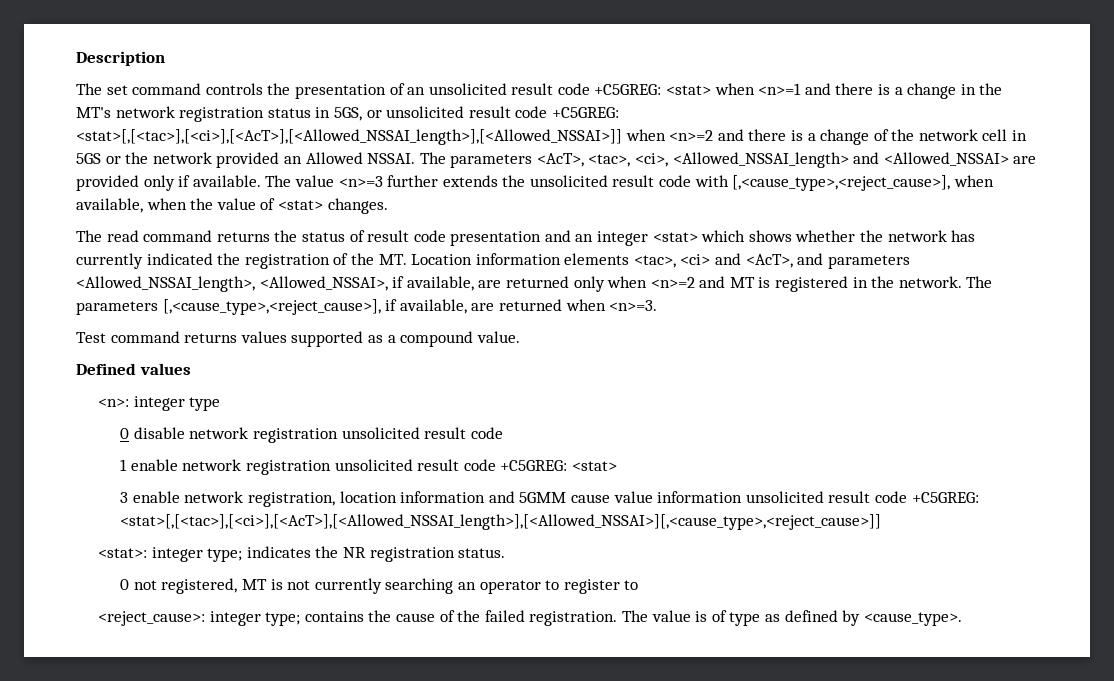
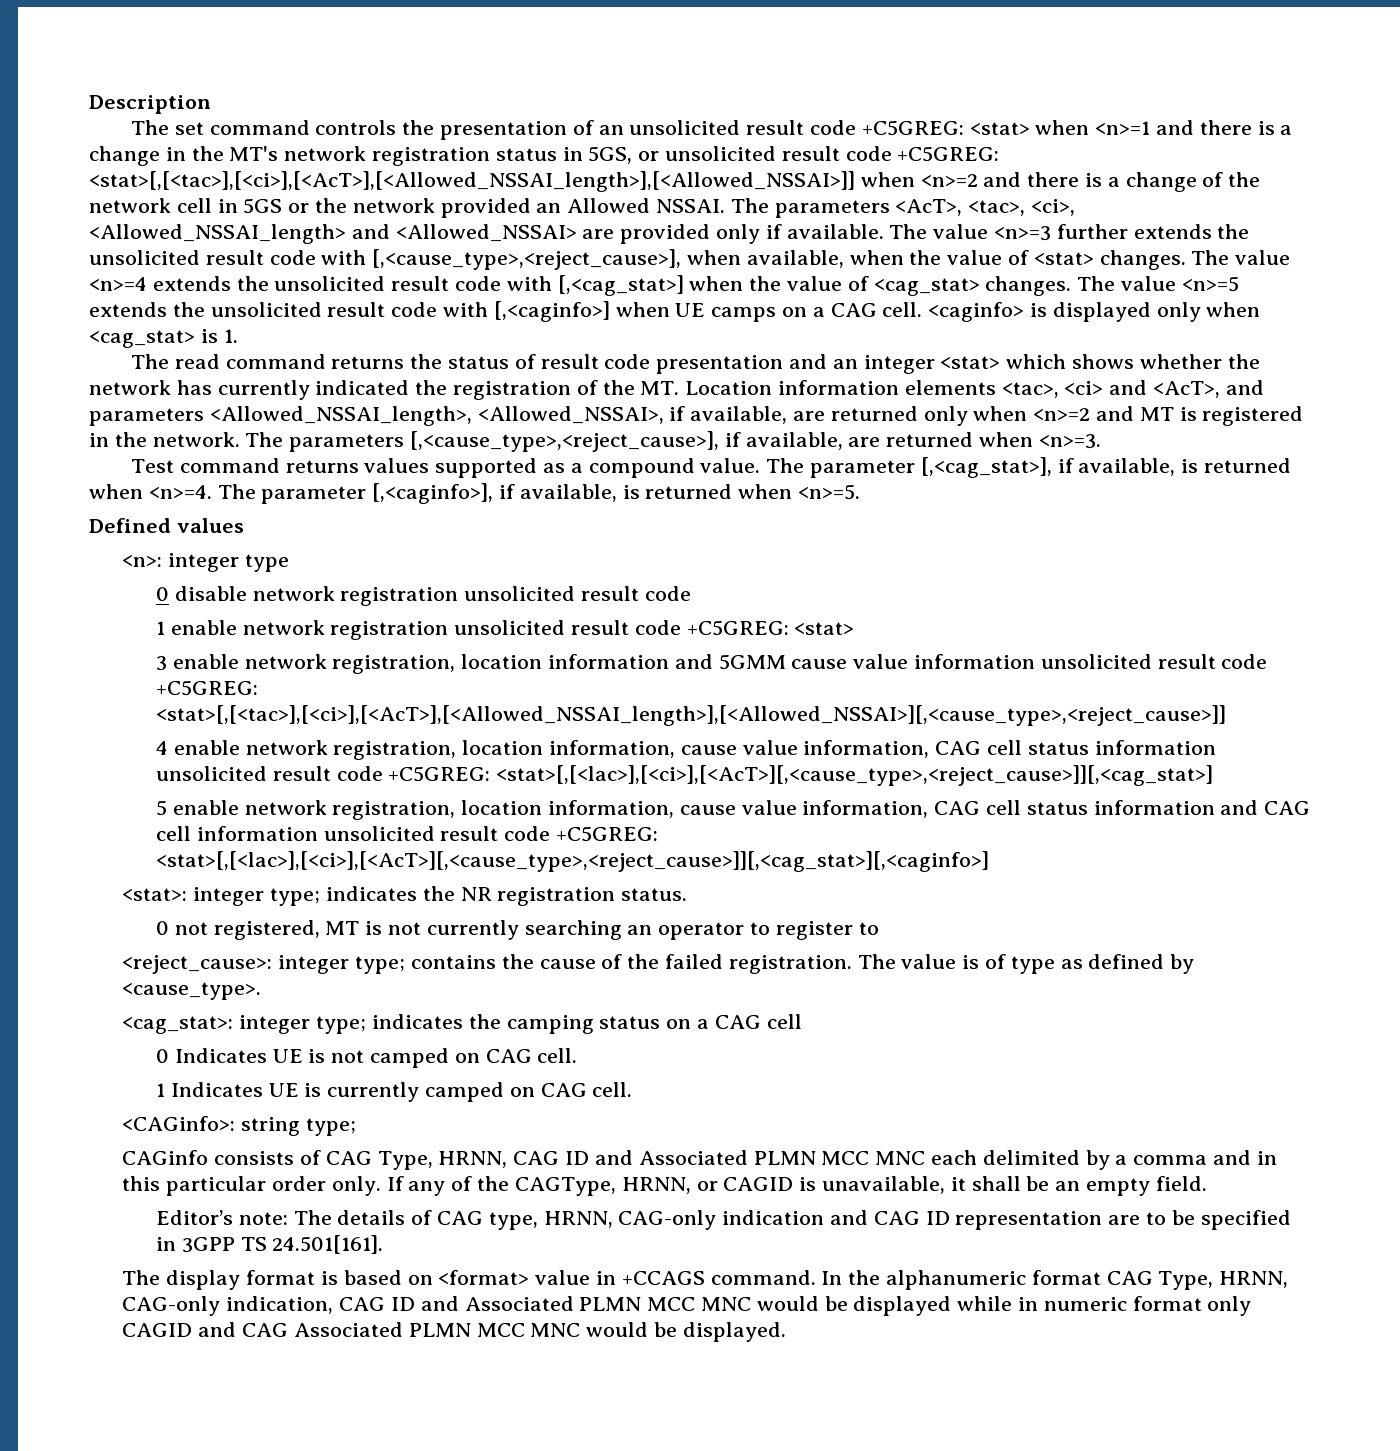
(388, 206) none -> [1191,250,1291,265] [89,275,1239,296] [89,301,1261,322] [89,329,238,348] The value <n>=4 extends the unsolicited result code with [,<cag_stat>] when the value of <cag_stat> changes. The value <n>=5 extends the unsolicited result code with [,<caginfo>] when UE camps on a CAG cell. <caginfo> is displayed only when <cag_stat> is 1.
(520, 337) none -> [766,457,1292,478] [89,483,861,504] The parameter [,<cag_stat>], if available, is returned when <n>=4. The parameter [,<caginfo>], if available, is returned when <n>=5.
(882, 522) none -> [155,740,1216,760] [155,765,1214,786] [155,800,1311,820] [155,826,658,842] [155,851,989,872] // 4 enable network registration, location information, cause value information, CAG cell status information unsolicited result code +C5GREG: <stat>[,[<lac>],[<ci>],[<AcT>][,<cause_type>,<reject_cause>]][,<cag_stat>] // 5 enable network registration, location information, cause value information, CAG cell status information and CAG cell information unsolicited result code +C5GREG: <stat>[,[<lac>],[<ci>],[<AcT>][,<cause_type>,<reject_cause>]][,<cag_stat>][,<caginfo>]
(962, 619) none -> [122,1014,802,1034] [155,1048,578,1068] [155,1082,633,1102] [122,1116,357,1136] [122,1150,1277,1170] [122,1176,1207,1196] [155,1210,1291,1230] [155,1235,384,1254] [122,1270,1289,1290] [122,1296,1252,1316] [122,1322,786,1342] // <cag_stat>: integer type; indicates the camping status on a CAG cell // 0 Indicates UE is not camped on CAG cell. // 1 Indicates UE is currently camped on CAG cell. // <CAGinfo>: string type; // CAGinfo consists of CAG Type, HRNN, CAG ID and Associated PLMN MCC MNC each delimited by a comma and in this particular order only. If any of the CAGType, HRNN, or CAGID is unavailable, it shall be an empty field. // Editor’s note: The details of CAG type, HRNN, CAG-only indication and CAG ID representation are to be specified in 3GPP TS 24.501[161]. // The display format is based on <format> value in +CCAGS command. In the alphanumeric format CAG Type, HRNN, CAG-only indication, CAG ID and Associated PLMN MCC MNC would be displayed while in numeric format only CAGID and CAG Associated PLMN MCC MNC would be displayed.

